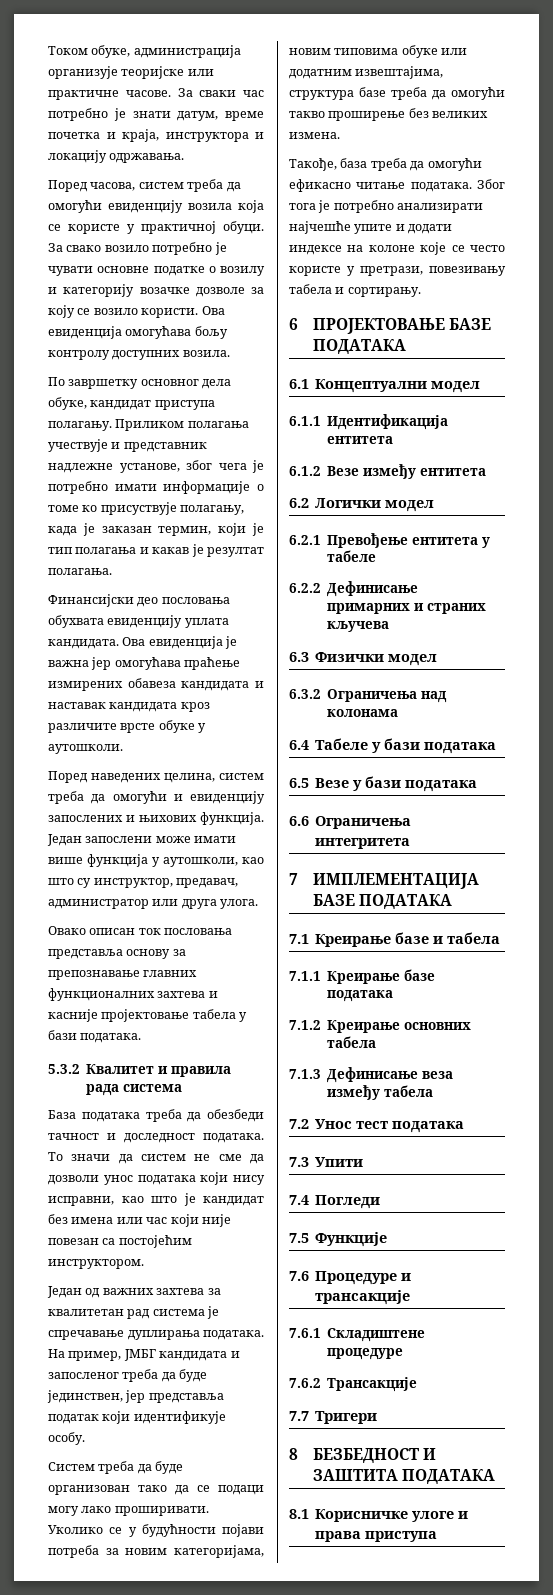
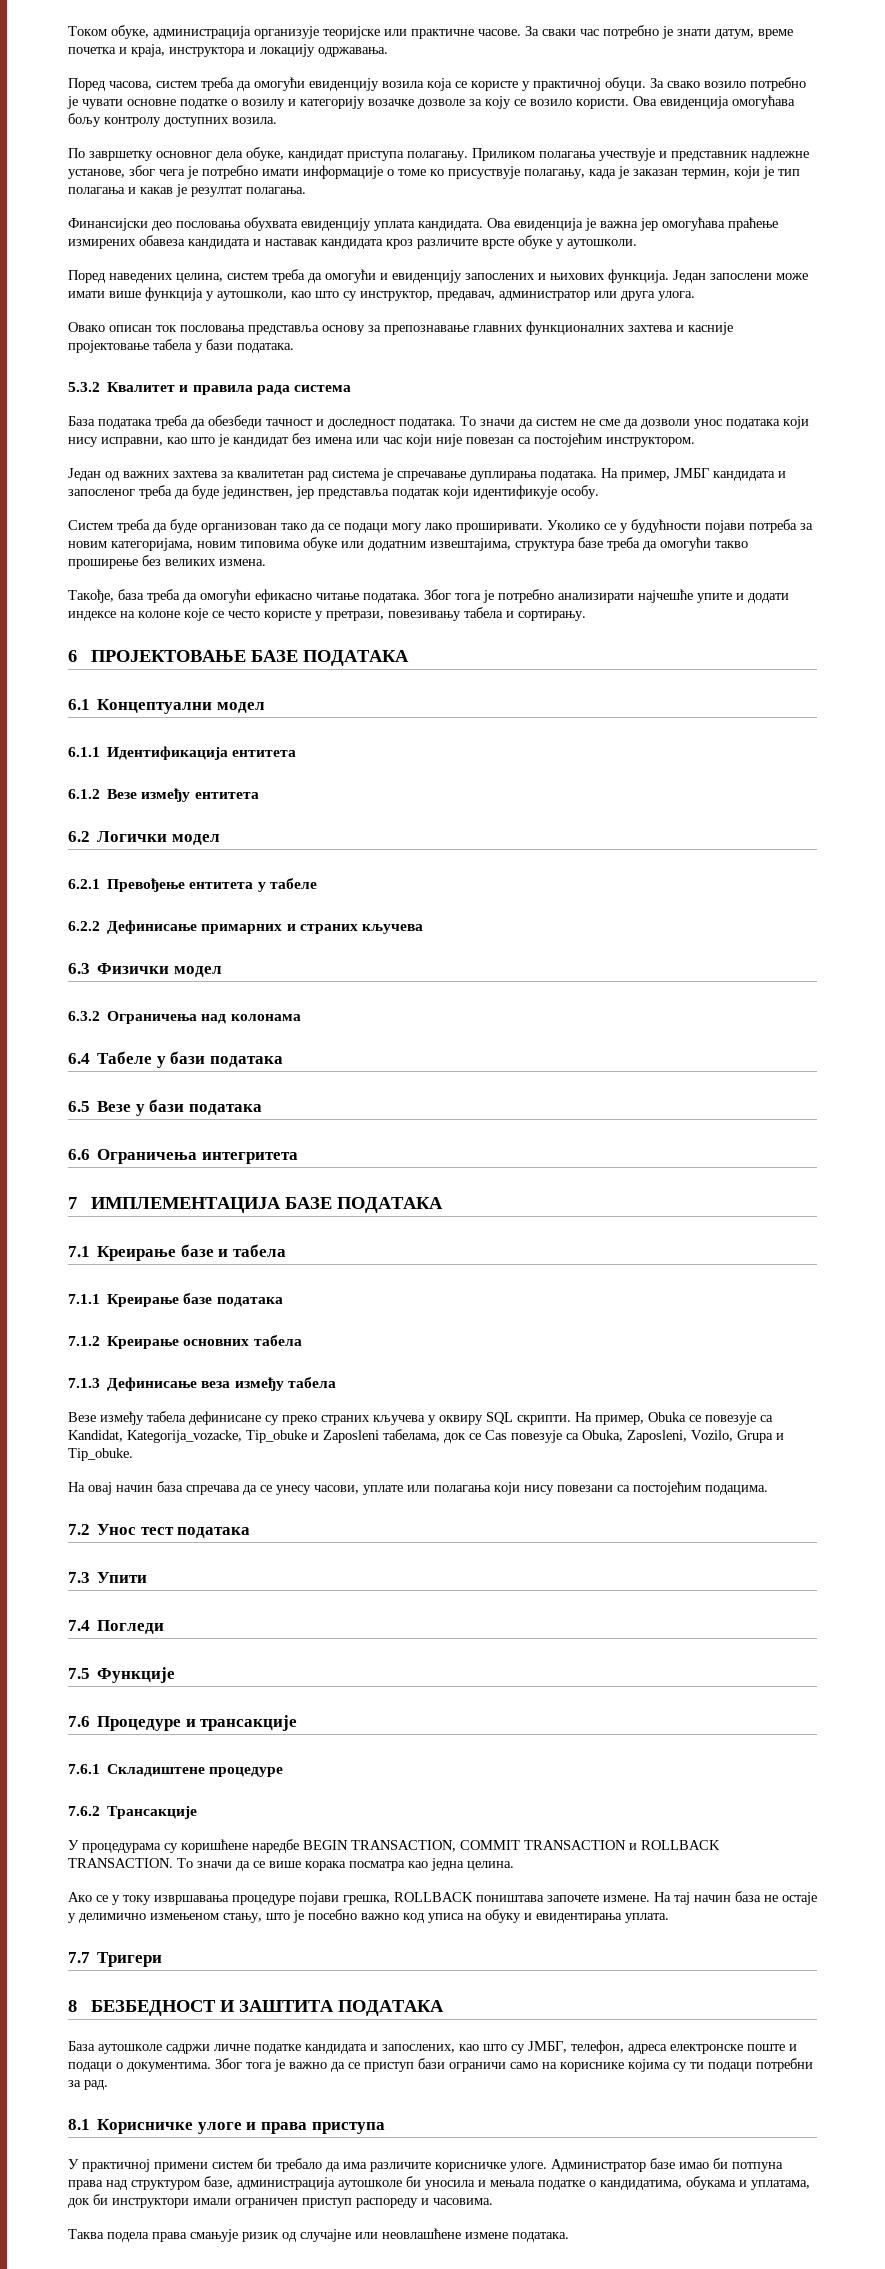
(434, 1091) none -> [68,1411,773,1425] [68,1429,784,1443] [68,1448,133,1461] [68,1481,768,1495] // Везе између табела дефинисане су преко страних кључева у оквиру SQL скрипти. На пример, Obuka се повезује са Kandidat, Kategorija_vozacke, Tip_obuke и Zaposleni табелама, док се Cas повезује са Obuka, Zaposleni, Vozilo, Grupa и Tip_obuke. // На овај начин база спречава да се унесу часови, уплате или полагања који нису повезани са постојећим подацима.
(418, 1384) none -> [68,1839,720,1853] [68,1858,514,1871] [68,1891,817,1905] [68,1909,669,1923] // У процедурама су коришћене наредбе BEGIN TRANSACTION, COMMIT TRANSACTION и ROLLBACK TRANSACTION. То значи да се више корака посматра као једна целина. // Ако се у току извршавања процедуре појави грешка, ROLLBACK поништава започете измене. На тај начин база не остаје у делимично измењеном стању, што је посебно важно код уписа на обуку и евидентирања уплата.
(495, 1476) none -> [68,2040,797,2054] [68,2058,813,2072] [68,2080,108,2090] // База аутошколе садржи личне податке кандидата и запослених, као што су ЈМБГ, телефон, адреса електронске поште и подаци о документима. Због тога је важно да се приступ бази ограничи само на кориснике којима су ти подаци потребни за рад.
(438, 1536) none -> [68,2158,783,2172] [68,2176,810,2190] [68,2194,493,2208] [68,2228,569,2242] // У практичној примени систем би требало да има различите корисничке улоге. Администратор базе имао би потпуна права над структуром базе, администрација аутошколе би уносила и мењала податке о кандидатима, обукама и уплатама, док би инструктори имали ограничен приступ распореду и часовима. // Таква подела права смањује ризик од случајне или неовлашћене измене података.

